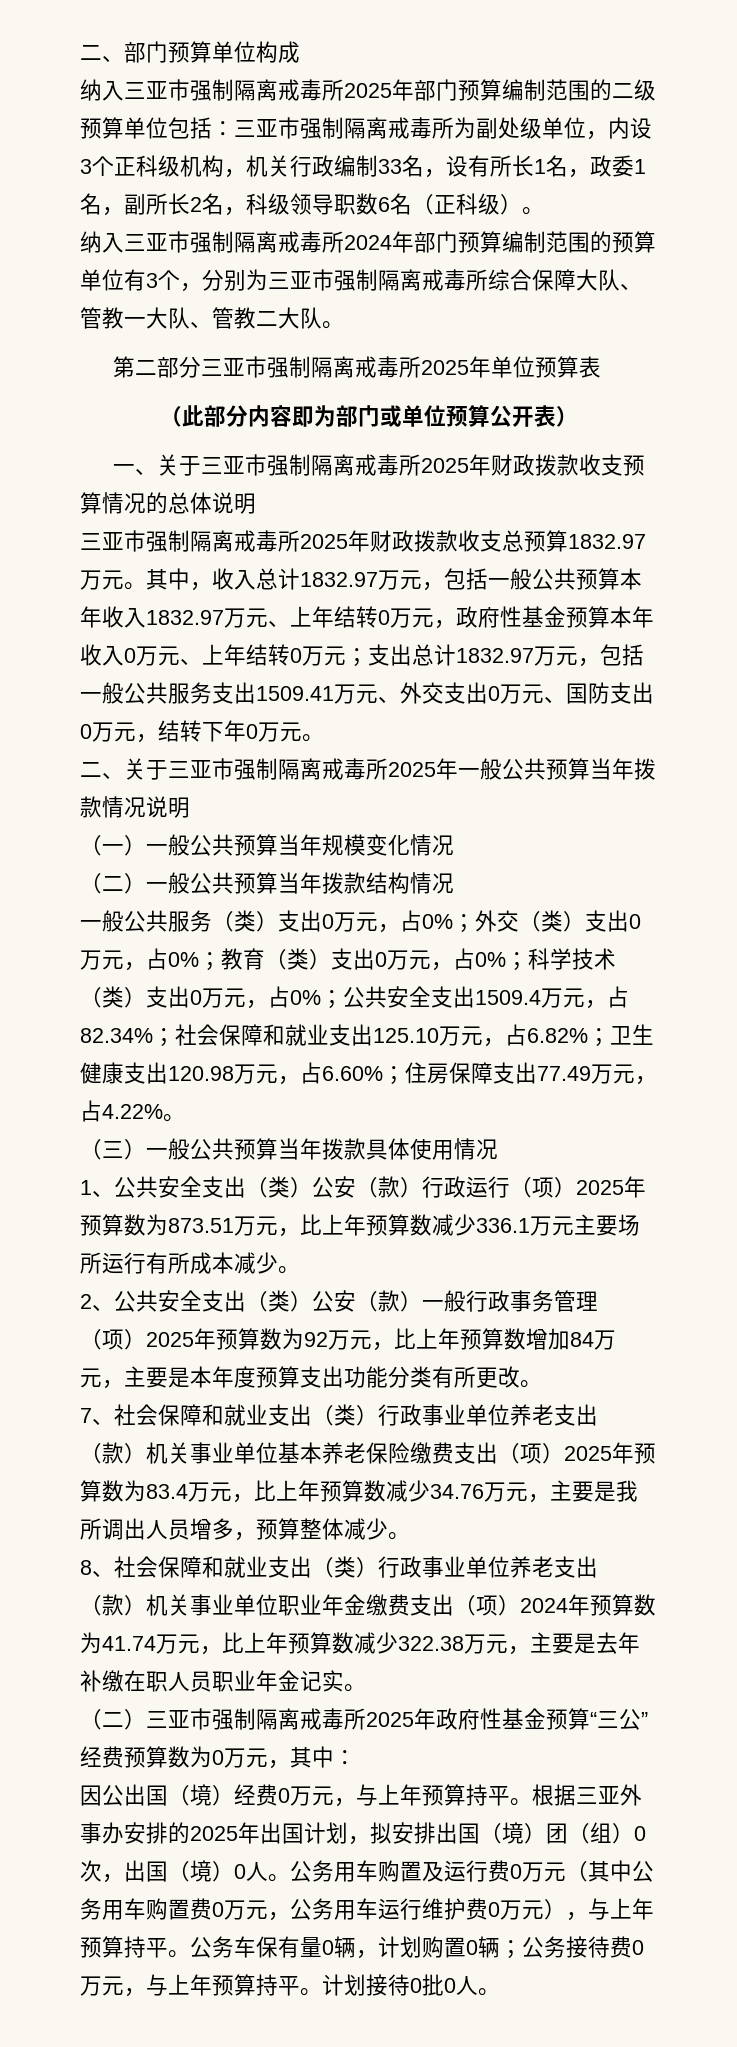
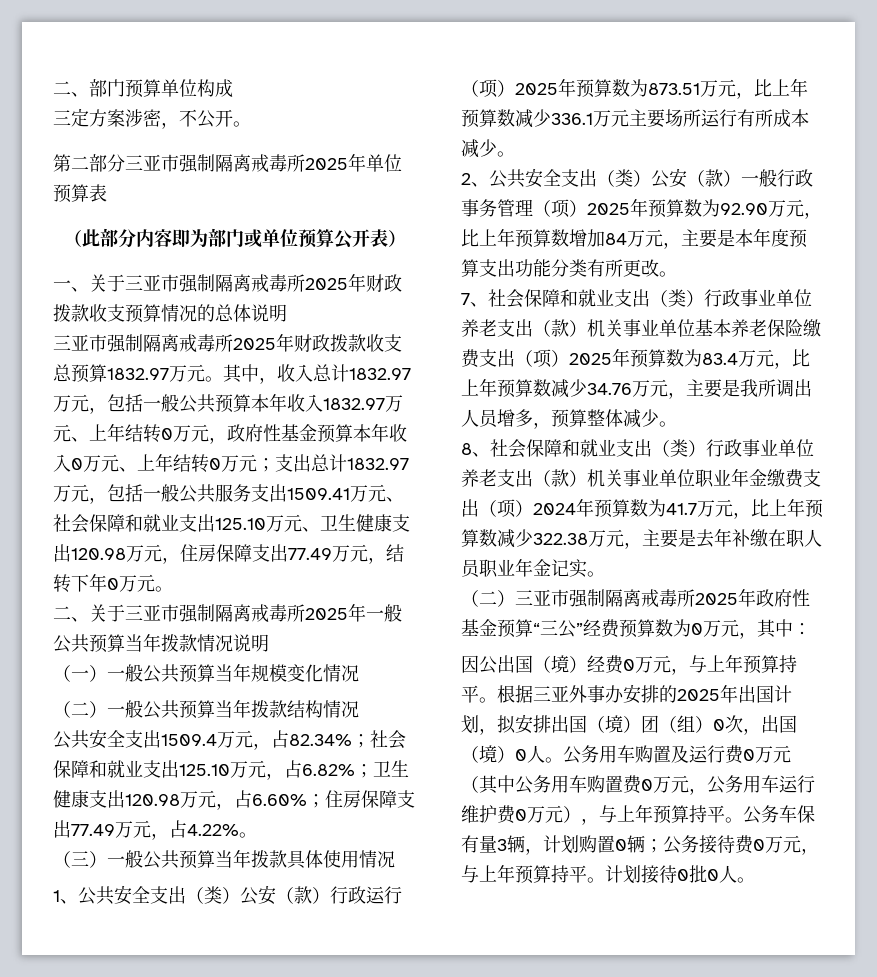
[80,79,656,101] [80,117,652,140] [80,155,646,178] [80,193,544,216] [80,231,656,253] [80,269,642,292] [80,307,322,329] 纳入三亚市强制隔离戒毒所2025年部门预算编制范围的二级预算单位包括：三亚市强制隔离戒毒所为副处级单位，内设3个正科级机构，机关行政编制33名，设有所长1名，政委1名，副所长2名，科级领导职数6名（正科级）。 // 纳入三亚市强制隔离戒毒所2024年部门预算编制范围的预算单位有3个，分别为三亚市强制隔离戒毒所综合保障大队、管教一大队、管教二大队 -> [53,108,233,129] 三定方案涉密，不公开
[400,682,654,704] [80,724,92,739] 外交支出0万元、国防支出0 -> [53,514,410,533] [53,544,332,564] 社会保障和就业支出125.10万元、卫生健康支出120.98万元，住房保障支出77.49
[80,910,641,933] [80,948,616,971] [80,986,343,1009] 一般公共服务（类）支出0万元，占0%；外交（类）支出0万元，占0%；教育（类）支出0万元，占0%；科学技术（类）支出0万元，占0%； -> (359, 709) none
[304,1332,328,1347] 92 -> [720,203,768,215] 92.90
[102,1636,156,1651] 41.74 -> [666,503,697,515] 41.7
[322,1940,334,1955] 0 -> [497,839,507,851] 3

